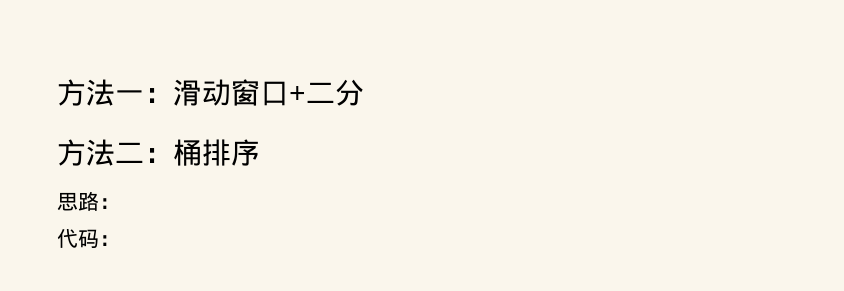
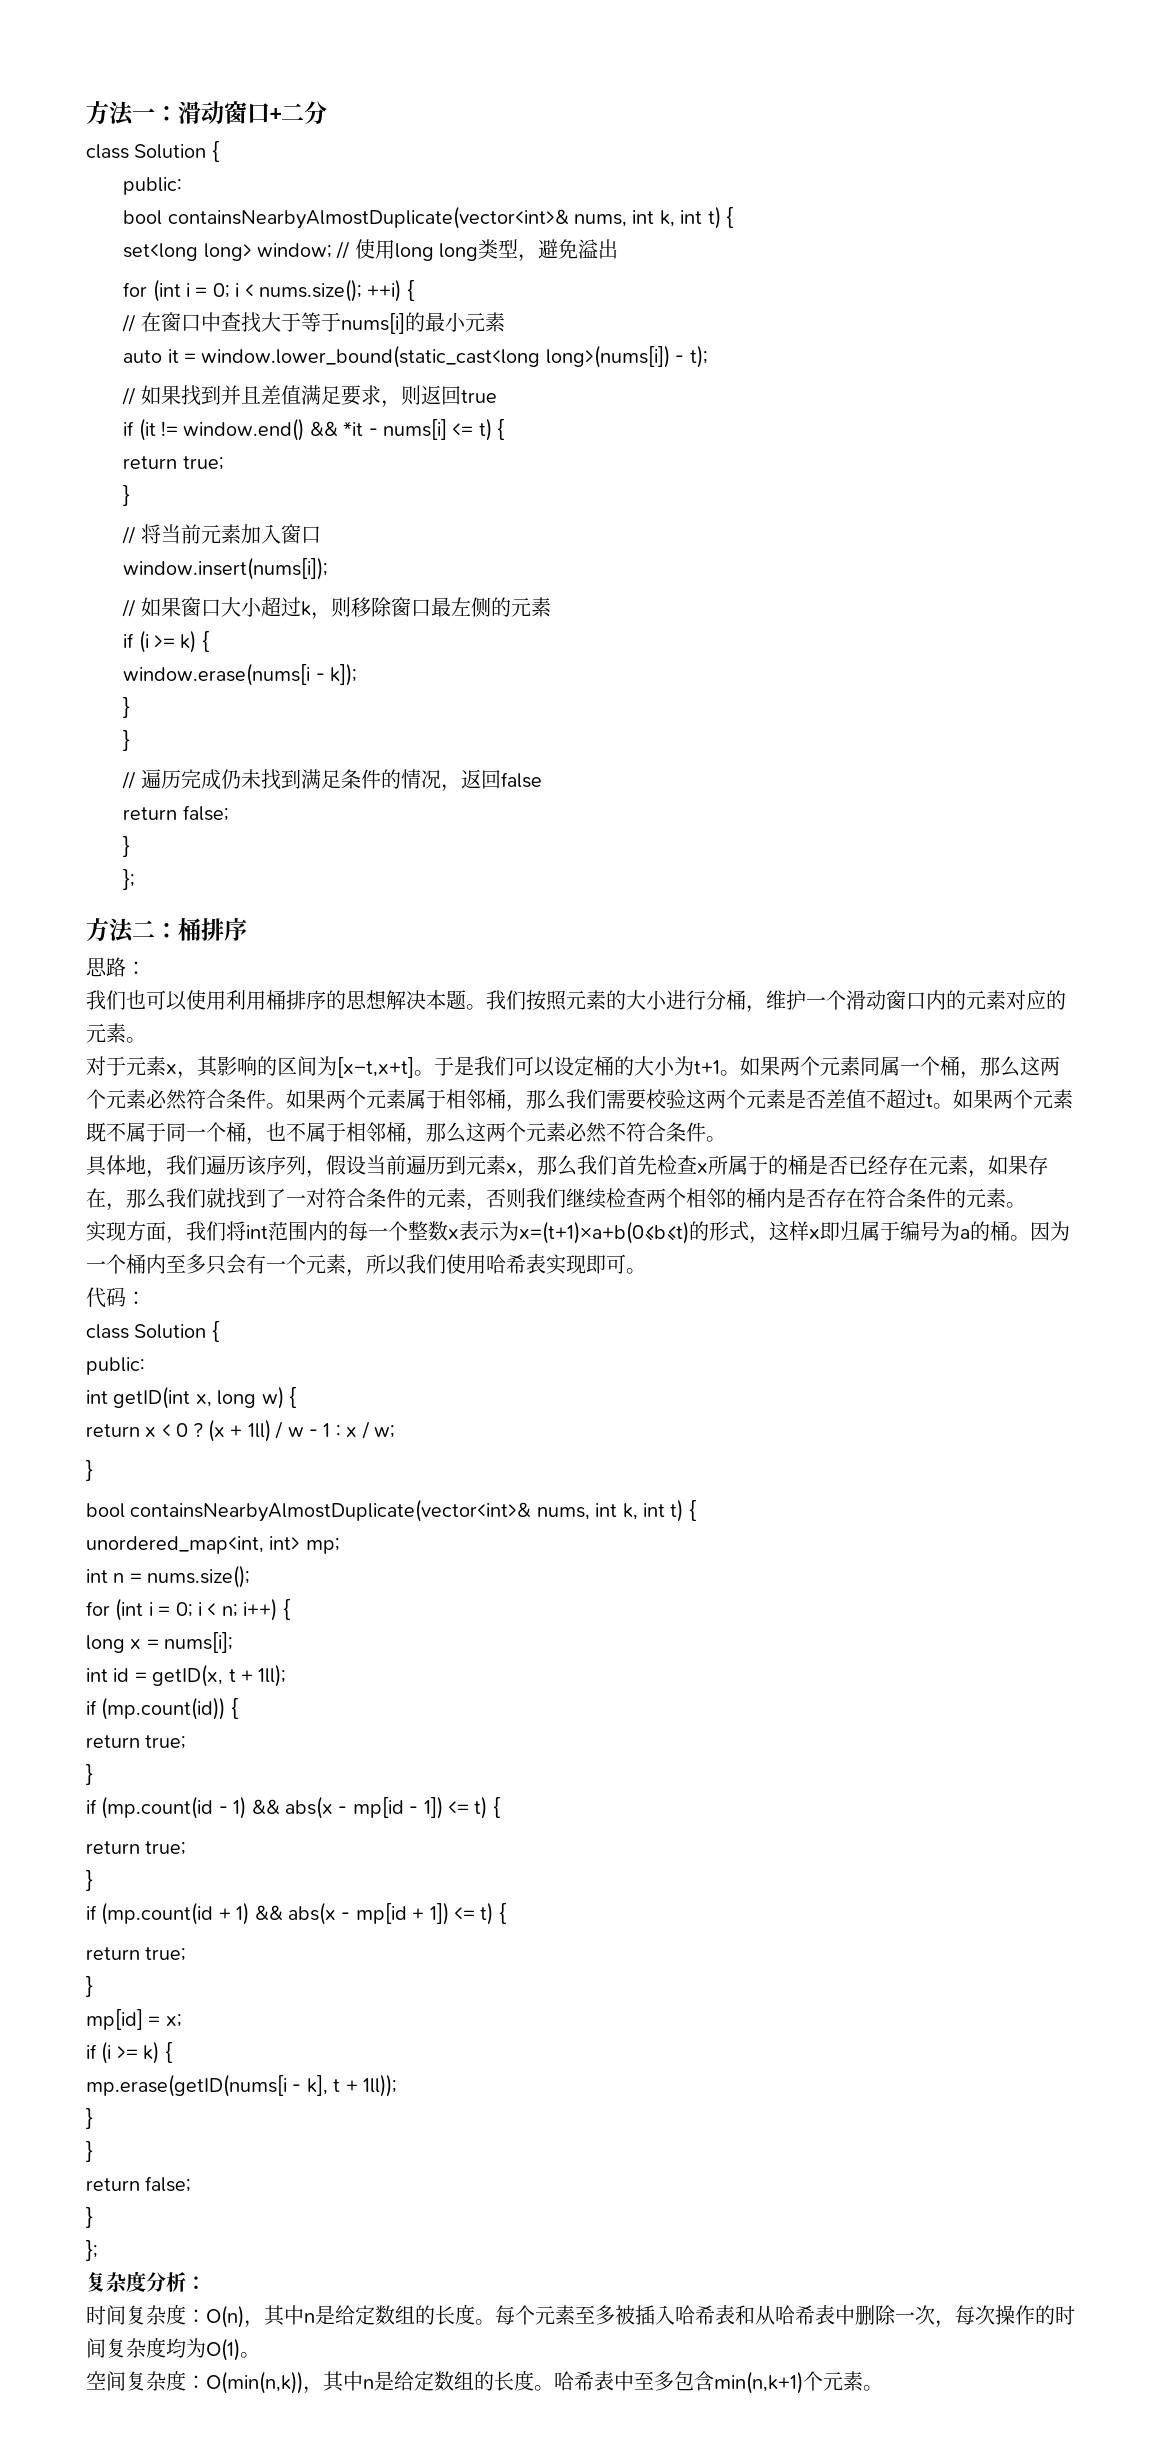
(364, 92) none -> [86,141,220,162] [123,177,183,195] [123,206,735,229] [123,239,619,262] [123,279,415,302] [122,312,505,334] [123,345,708,368] [122,385,497,408] [123,418,506,441] [123,456,224,470] [123,485,131,506] [122,524,321,544] [123,557,329,580] [122,597,551,620] [123,630,210,653] [123,663,358,686] [123,697,131,718] [123,730,131,751] [122,769,542,792] [123,805,229,821] [123,836,131,857] [123,869,136,890] // class Solution { // public: // bool containsNearbyAlmostDuplicate(vector<int>& nums, int k, int t) { // set<long long> window; // 使用long long类型，避免溢出 // for (int i = 0; i < nums.size(); ++i) { // // 在窗口中查找大于等于nums[i]的最小元素 // auto it = window.lower_bound(static_cast<long long>(nums[i]) - t); // // 如果找到并且差值满足要求，则返回true // if (it != window.end() && *it - nums[i] <= t) { // return true; // } // // 将当前元素加入窗口 // window.insert(nums[i]); // // 如果窗口大小超过k，则移除窗口最左侧的元素 // if (i >= k) { // window.erase(nums[i - k]); // } // } // // 遍历完成仍未找到满足条件的情况，返回false // return false; // } // };
[57,229,120,248] 代码： -> [86,990,1066,1013] [86,1023,146,1043] [86,1056,1060,1079] [86,1089,1073,1112] [86,1122,726,1145] [86,1155,1048,1178] [86,1188,1026,1211] [86,1221,1070,1244] [86,1254,646,1277] [86,1287,146,1308] [86,1321,220,1342] [86,1357,145,1375] [86,1386,297,1409] [86,1419,395,1442] [86,1460,93,1481] [86,1499,697,1522] [86,1536,340,1554] [86,1565,251,1588] [86,1598,291,1621] [86,1632,234,1653] [86,1664,287,1687] [86,1697,239,1720] [86,1735,187,1749] [86,1764,93,1785] [86,1796,501,1819] [86,1841,187,1855] [86,1870,93,1891] [86,1902,507,1925] [86,1947,187,1961] [86,1976,93,1997] [86,2009,182,2030] [86,2041,173,2064] [86,2074,397,2097] [86,2108,93,2129] [86,2141,93,2162] [86,2176,192,2192] [86,2207,93,2228] [86,2240,98,2261] [86,2271,206,2292] [86,2304,1075,2328] [86,2337,260,2361] [86,2370,883,2394] 我们也可以使用利用桶排序的思想解决本题。我们按照元素的大小进行分桶，维护一个滑动窗口内的元素对应的元素。 // 对于元素x，其影响的区间为[x−t,x+t]。于是我们可以设定桶的大小为t+1。如果两个元素同属一个桶，那么这两个元素必然符合条件。如果两个元素属于相邻桶，那么我们需要校验这两个元素是否差值不超过t。如果两个元素既不属于同一个桶，也不属于相邻桶，那么这两个元素必然不符合条件。 // 具体地，我们遍历该序列，假设当前遍历到元素x，那么我们首先检查x所属于的桶是否已经存在元素，如果存在，那么我们就找到了一对符合条件的元素，否则我们继续检查两个相邻的桶内是否存在符合条件的元素。 // 实现方面，我们将int范围内的每一个整数x表示为x=(t+1)×a+b(0≤b≤t)的形式，这样x即归属于编号为a的桶。因为一个桶内至多只会有一个元素，所以我们使用哈希表实现即可。 // 代码： // class Solution { // public: // int getID(int x, long w) { // return x < 0 ? (x + 1ll) / w - 1 : x / w; // } // bool containsNearbyAlmostDuplicate(vector<int>& nums, int k, int t) { // unordered_map<int, int> mp; // int n = nums.size(); // for (int i = 0; i < n; i++) { // long x = nums[i]; // int id = getID(x, t + 1ll); // if (mp.count(id)) { // return true; // } // if (mp.count(id - 1) && abs(x - mp[id - 1]) <= t) { // return true; // } // if (mp.count(id + 1) && abs(x - mp[id + 1]) <= t) { // return true; // } // mp[id] = x; // if (i >= k) { // mp.erase(getID(nums[i - k], t + 1ll)); // } // } // return false; // } // }; // 复杂度分析： // 时间复杂度：O(n)，其中n是给定数组的长度。每个元素至多被插入哈希表和从哈希表中删除一次，每次操作的时间复杂度均为O(1)。 // 空间复杂度：O(min(n,k))，其中n是给定数组的长度。哈希表中至多包含min(n,k+1)个元素。

